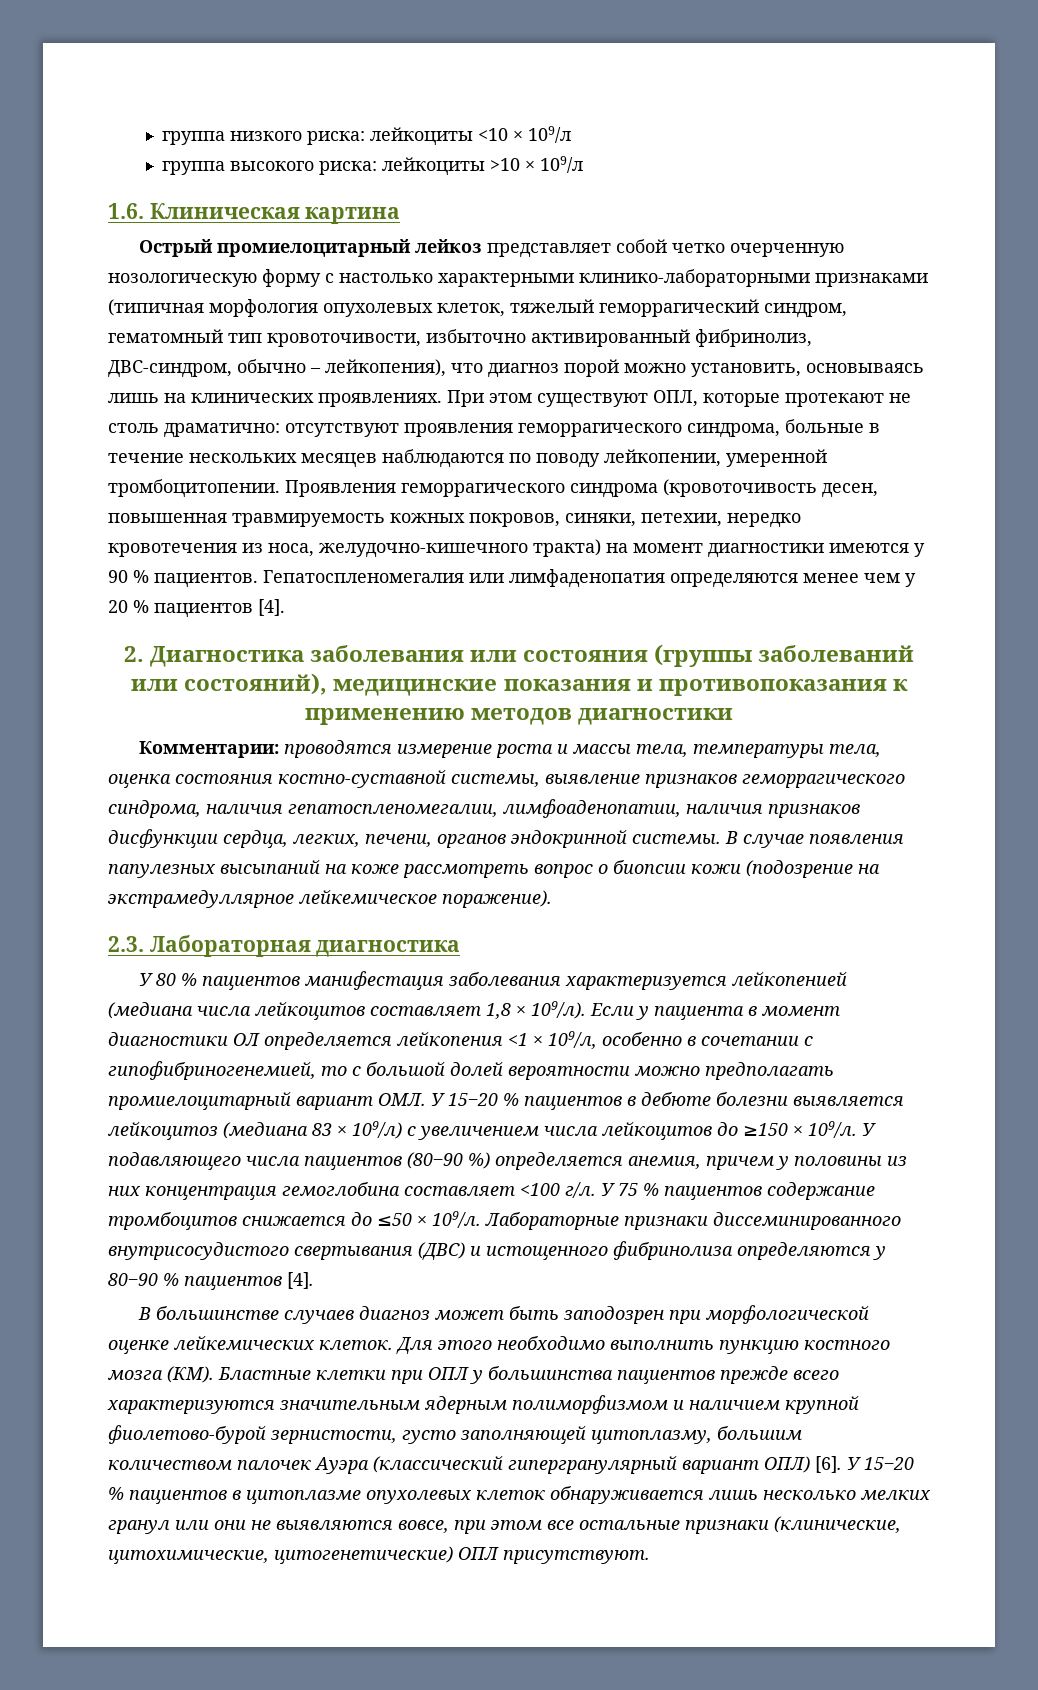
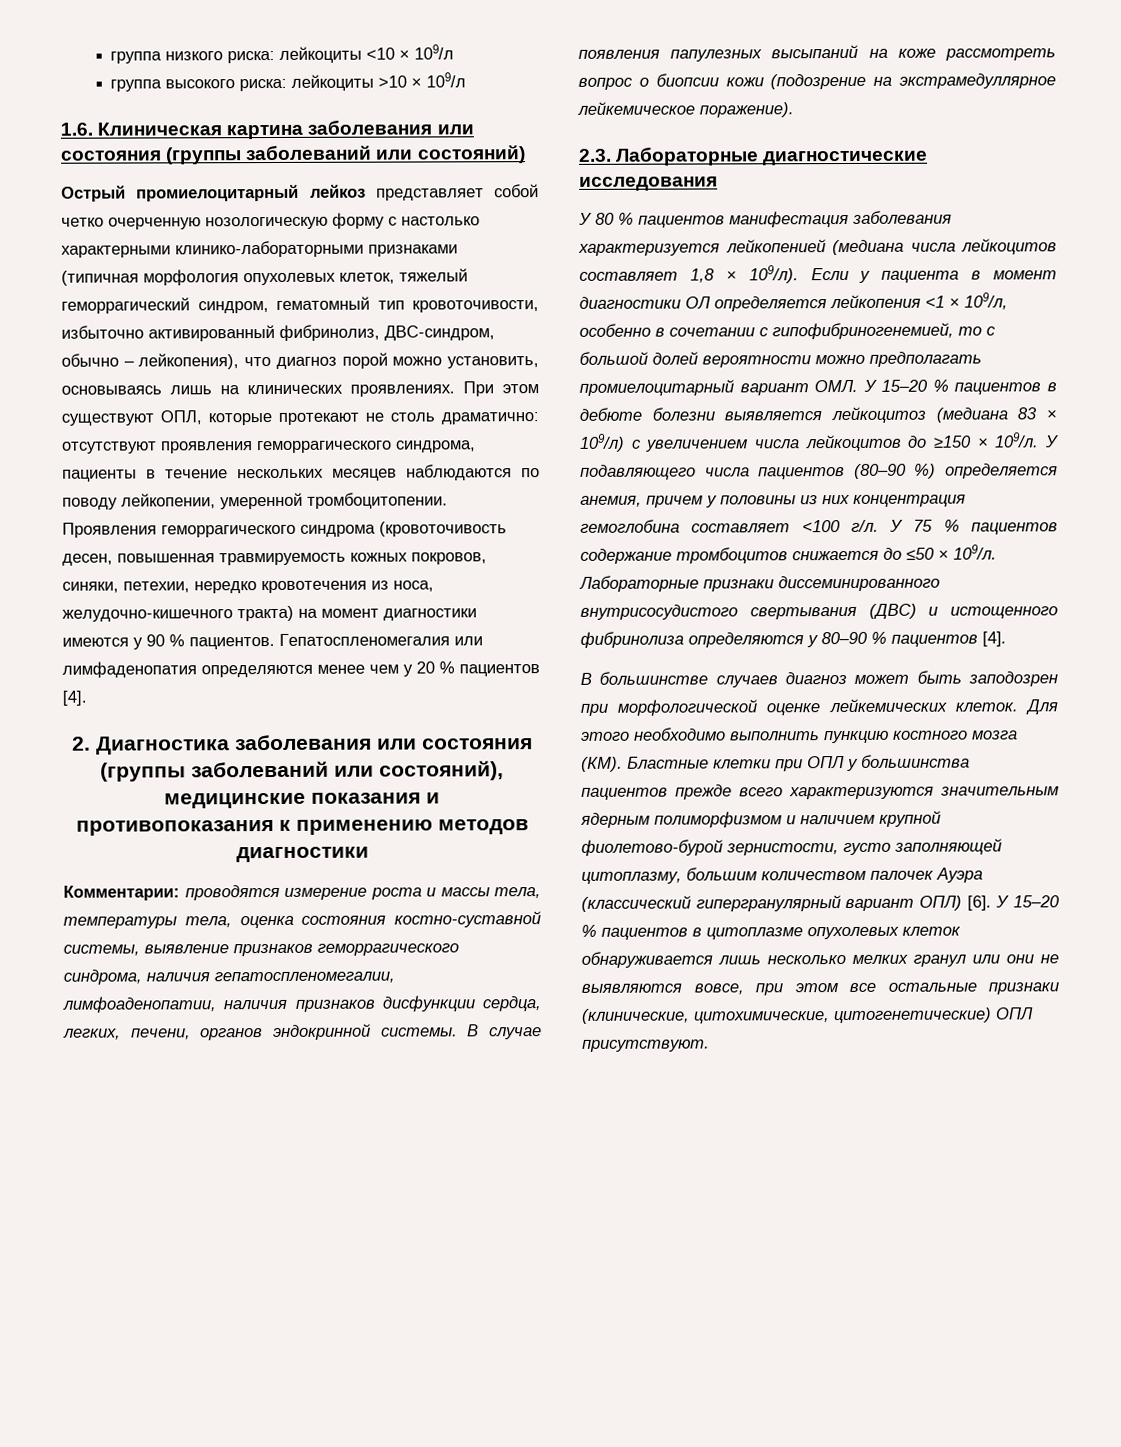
(401, 215) none -> [307,119,474,135] [60,144,526,165] заболевания или состояния (группы заболеваний или состояний)
[785,419,864,433] больные -> [62,469,137,482] пациенты
[149,935,461,957] Лабораторная диагностика -> [615,146,929,166] [579,176,718,191] Лабораторные диагностические исследования

